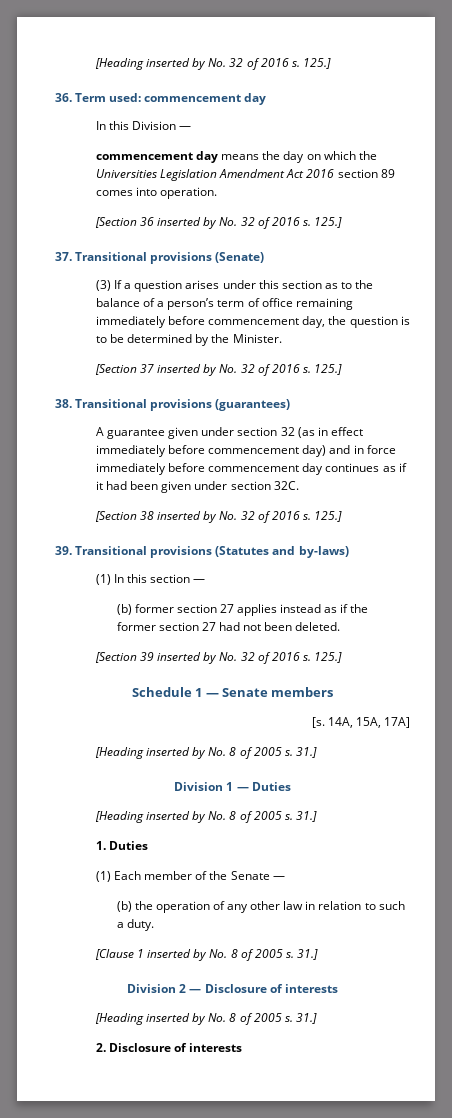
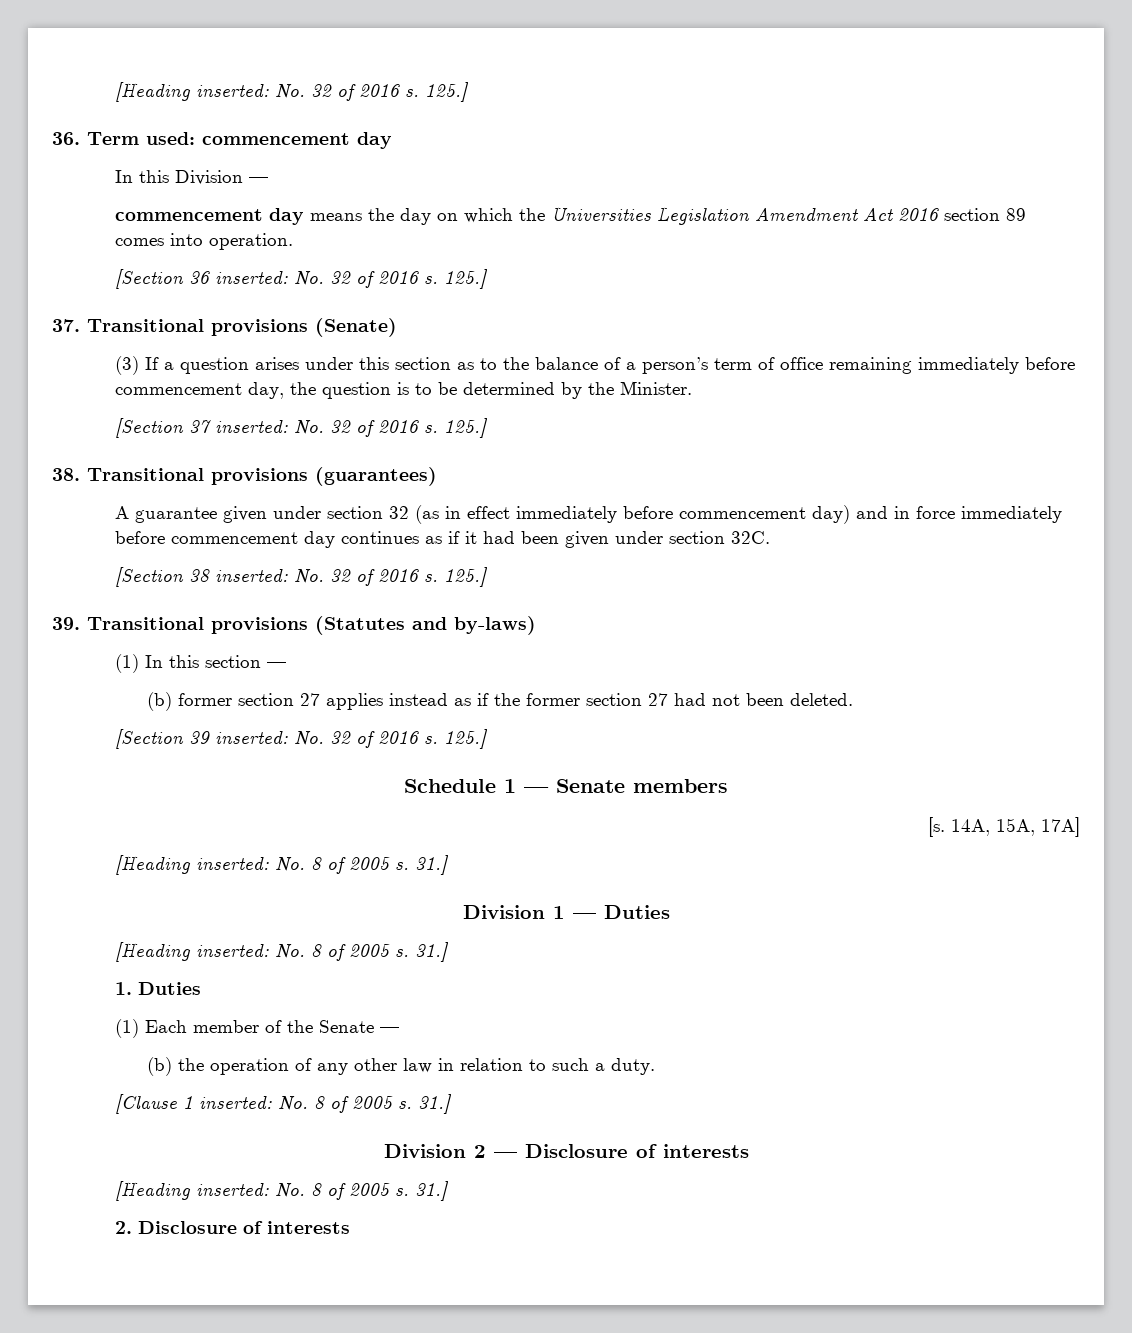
[95,58,207,70] [Heading inserted by -> [115,82,270,102] [Heading inserted:
[157,217,218,229] inserted by -> [215,271,289,284] inserted:
[157,364,218,376] inserted by -> [215,420,289,433] inserted:
[157,511,218,523] inserted by -> [215,569,289,582] inserted:
[157,652,218,664] inserted by -> [215,731,289,744] inserted:
[146,747,207,759] inserted by -> [196,857,270,870] inserted:
[146,811,207,823] inserted by -> [196,944,270,957] inserted:
[147,949,208,961] inserted by -> [199,1096,273,1109] inserted:
[146,1013,207,1025] inserted by -> [196,1183,270,1196] inserted:

